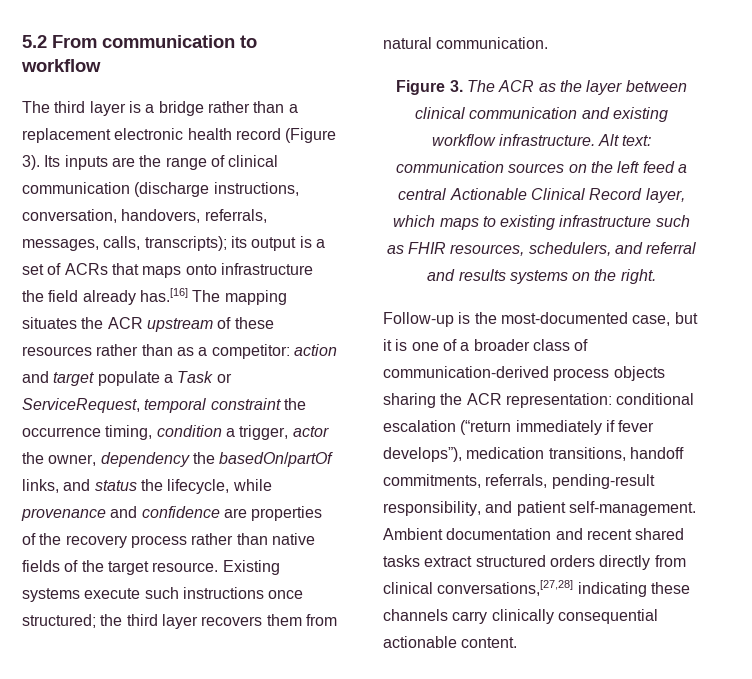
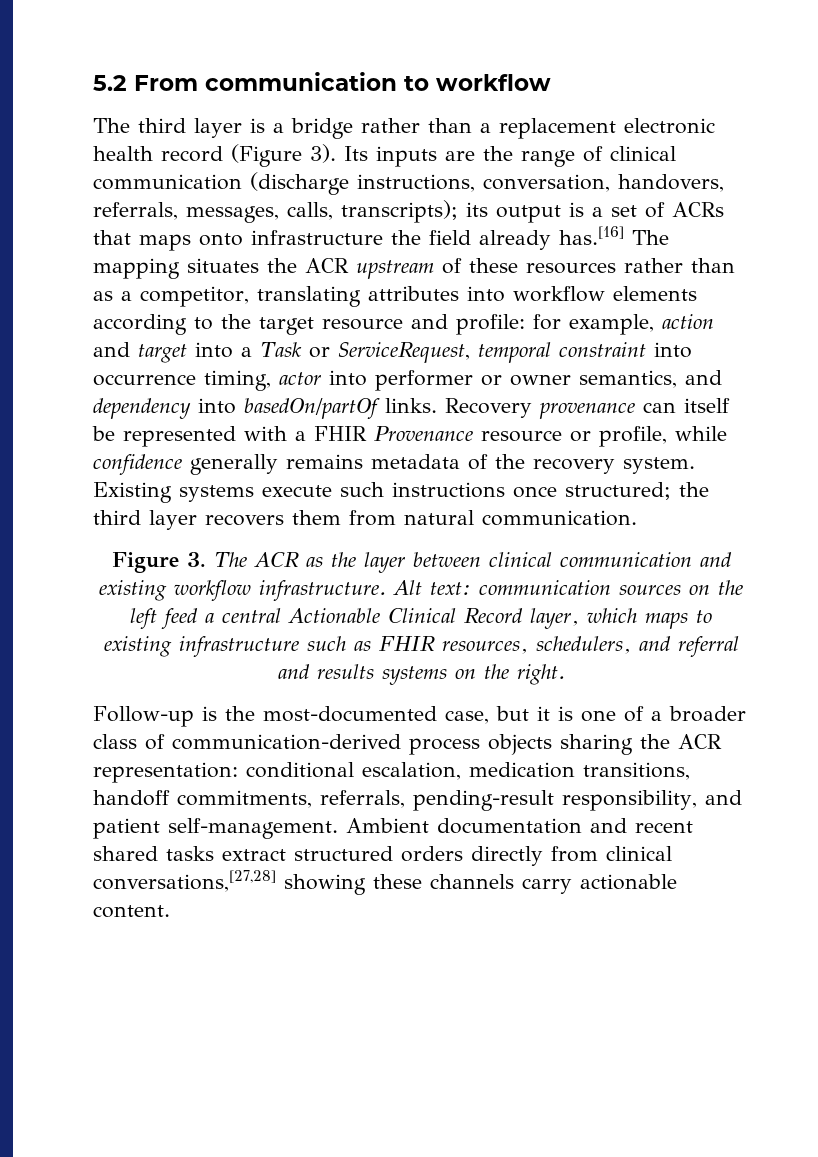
[211,344,290,359] competitor: -> [140,286,697,307] [93,314,654,335] competitor, translating attributes into workflow elements according to the target resource and profile: for example,
[97,371,160,386] populate -> [195,342,233,358] into
[283,398,306,410] the -> [653,342,692,358] into
[156,425,329,440] [22,452,334,467] [22,479,272,494] [21,506,323,521] [22,533,315,548] [22,560,219,575] condition a trigger, actor the owner, dependency the basedOn/partOf links, and status the lifecycle, while provenance and confidence are properties of the recovery process rather than native fields of the target resource. -> [279,370,722,391] [93,398,730,419] [92,426,727,447] [93,454,695,475] actor into performer or owner semantics, and dependency into basedOn/partOf links. Recovery provenance can itself be represented with a FHIR Provenance resource or profile, while confidence generally remains metadata of the recovery system.
[383,420,655,435] [383,447,462,462] escalation (“return immediately if fever develops”), -> [362,762,461,780] escalation,
[577,582,647,597] indicating -> [284,874,366,895] showing
[491,609,658,624] clinically consequential -> (572, 886) none

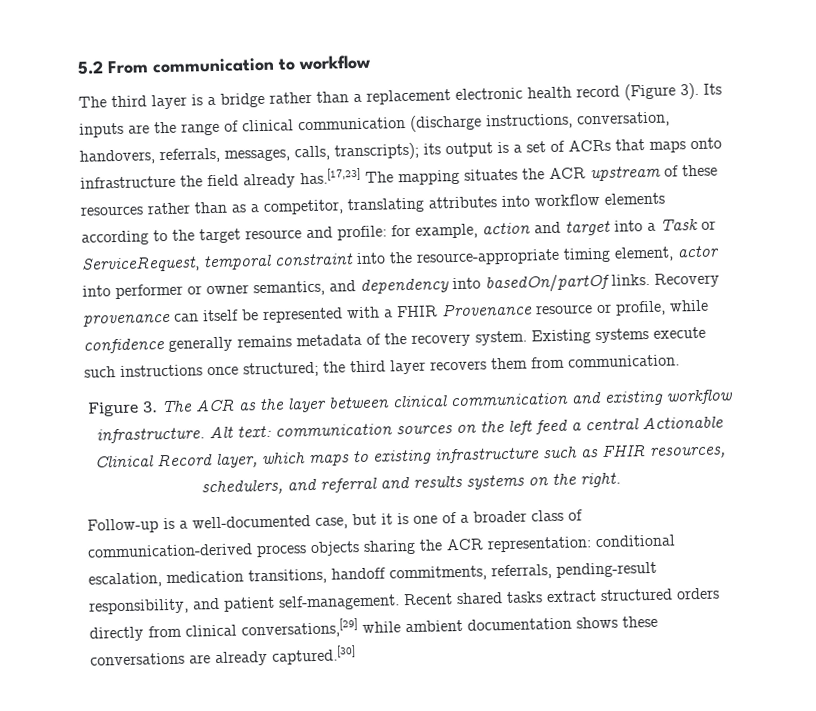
[559,226,624,245] has.[16] -> [300,167,361,185] has.[17,23]
[93,370,271,391] occurrence timing, -> [389,246,674,266] the resource-appropriate timing element,
[404,510,474,525] natural -> (565, 362) none
[225,706,437,722] the most-documented -> [179,515,311,529] a well-documented
[346,818,693,834] Ambient documentation and recent -> [403,593,453,606] Recent
[93,870,677,895] [93,905,170,918] conversations,[27,28] showing these channels carry actionable content. -> [241,615,658,639] [90,645,356,667] conversations,[29] while ambient documentation shows these conversations are already captured.[30]

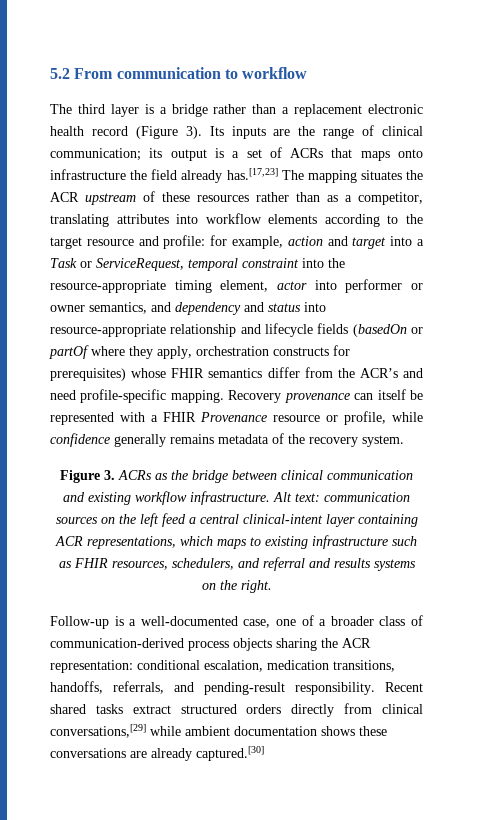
[298,111,670,132] [79,142,419,165] communication (discharge instructions, conversation, handovers, referrals, messages, calls, transcripts); -> [50,148,141,161] communication;
[452,273,650,294] into basedOn/partOf links. -> [244,302,326,312] [50,323,423,337] [49,345,350,359] [50,367,423,381] [50,389,224,403] and status into resource-appropriate relationship and lifecycle fields (basedOn or partOf where they apply, orchestration constructs for prerequisites) whose FHIR semantics differ from the ACR’s and need profile-specific mapping.
[531,326,706,345] [84,354,680,378] Existing systems execute such instructions once structured; the third layer recovers them from communication. -> (404, 441) none
[160,398,235,413] The ACR -> [118,470,152,480] ACRs
[286,397,327,413] layer -> [192,470,228,483] bridge
[642,416,724,430] [95,453,258,469] Actionable Clinical Record layer, -> [242,514,418,527] [55,536,176,549] clinical-intent layer containing ACR representations,
[352,513,409,526] but it is -> (271, 623) none
[331,561,657,582] [89,594,400,615] handoff commitments, referrals, pending-result responsibility, and patient self-management. -> [50,681,375,695] handoffs, referrals, and pending-result responsibility.

